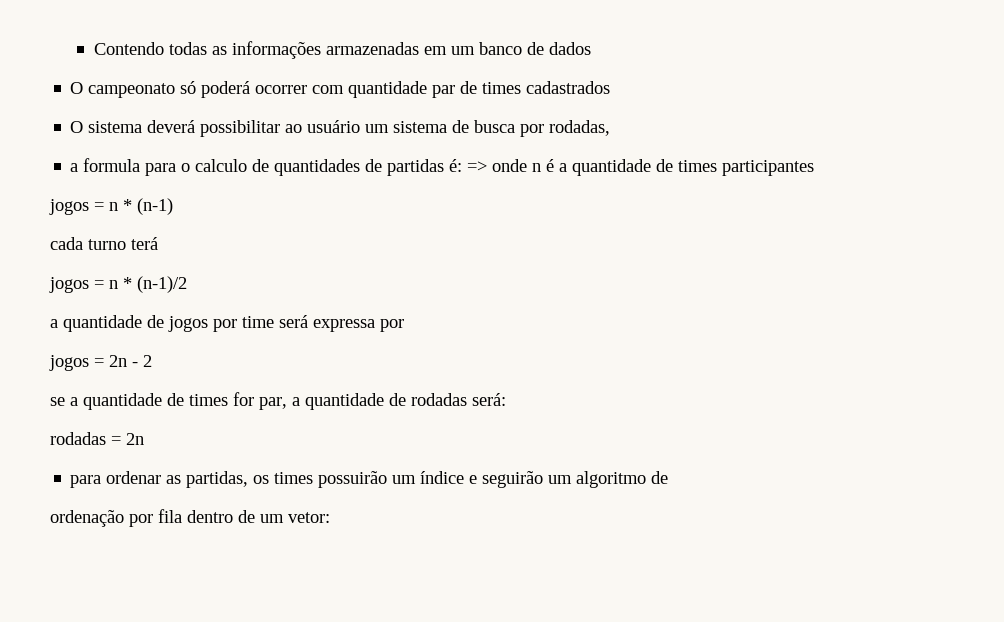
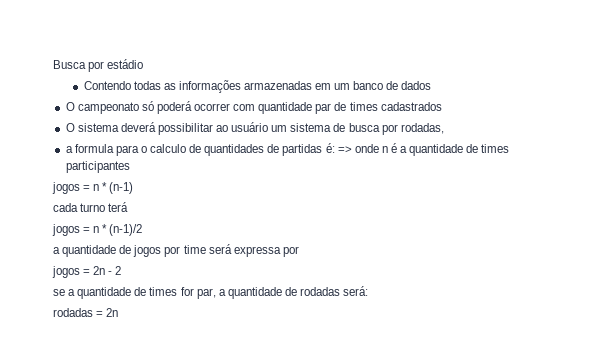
(94, 48) none -> [53,59,144,72] Busca por estádio //
[70,471,669,488] [50,509,330,527] // para ordenar as partidas, os times possuirão um índice e seguirão um algoritmo de // ordenação por fila dentro de um vetor: -> (119, 312) none

